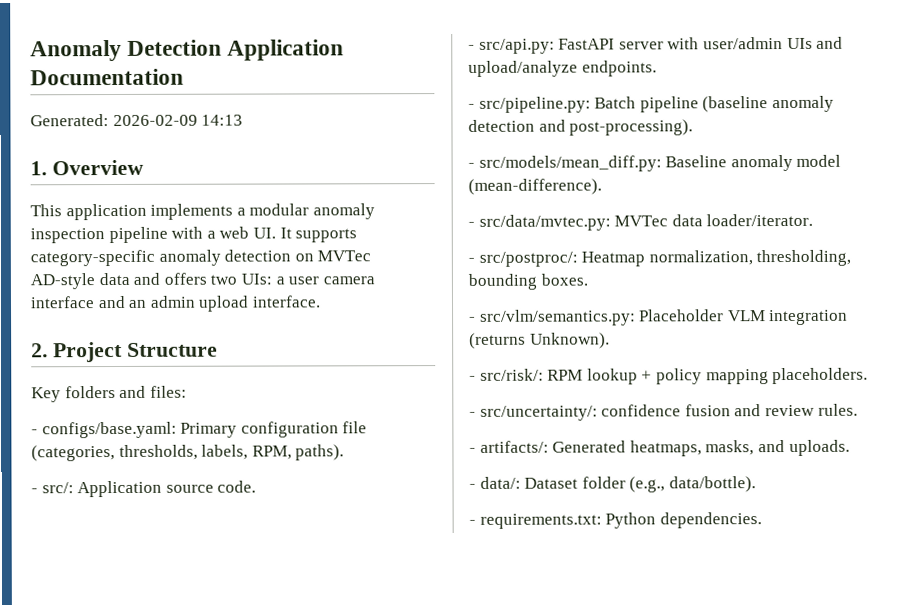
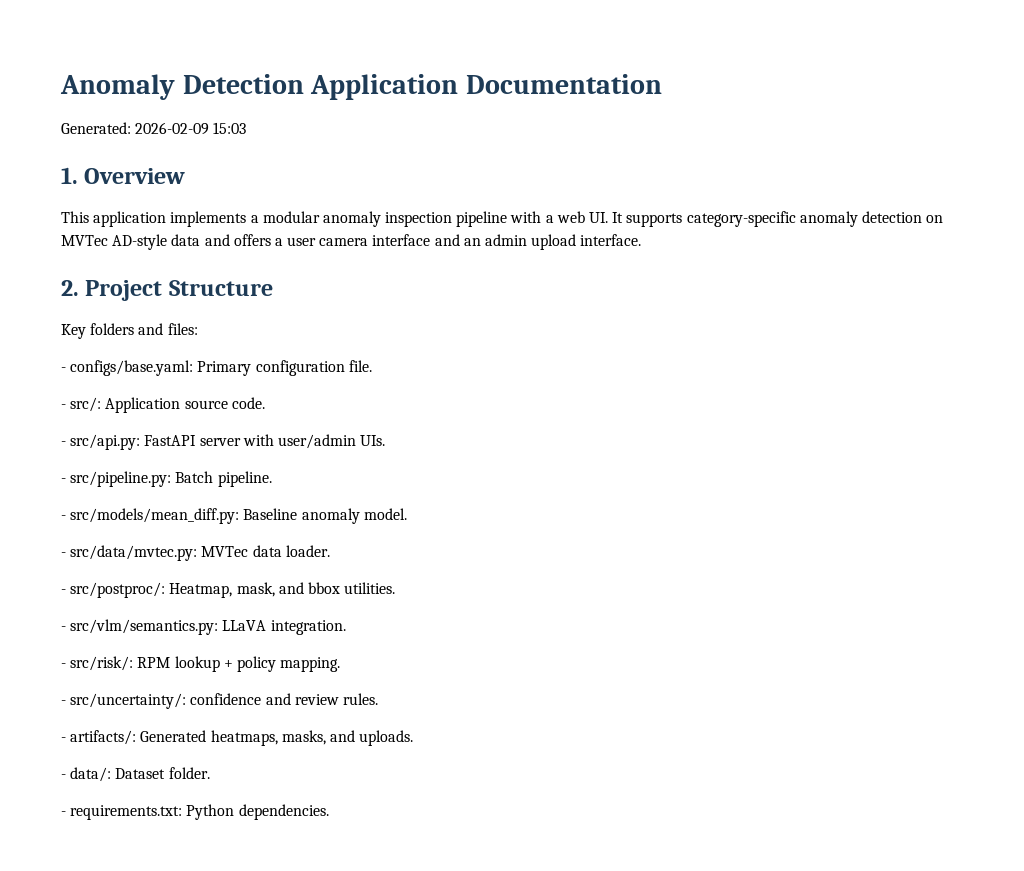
[201,114,244,126] 14:13 -> [213,122,247,134] 15:03
[210,273,272,285] two UIs: -> (271, 240) none
[342,421,368,434] [31,444,345,462] file (categories, thresholds, labels, RPM, paths). -> [348,360,372,372] file.
[786,36,844,50] [468,60,657,77] UIs and upload/analyze endpoints. -> [360,435,386,446] UIs.
[639,95,834,113] [468,119,694,136] pipeline (baseline anomaly detection and post-processing). -> [217,471,272,487] pipeline.
[796,154,842,167] [468,178,602,195] model (mean-difference). -> [363,508,407,520] model.
[706,213,814,227] loader/iterator. -> [285,545,330,557] loader.
[581,249,852,267] [468,273,588,290] [469,309,849,326] [469,332,610,349] Heatmap normalization, thresholding, bounding boxes. // - src/vlm/semantics.py: Placeholder VLM integration (returns Unknown). -> [169,582,396,598] [61,619,346,635] Heatmap, mask, and bbox utilities. // - src/vlm/semantics.py: LLaVA integration.
[705,367,869,385] mapping placeholders. -> [280,657,341,672] mapping.
[684,404,731,417] fusion -> (262, 699) none
[581,476,756,493] folder (e.g., data/bottle). -> [168,767,210,779] folder.

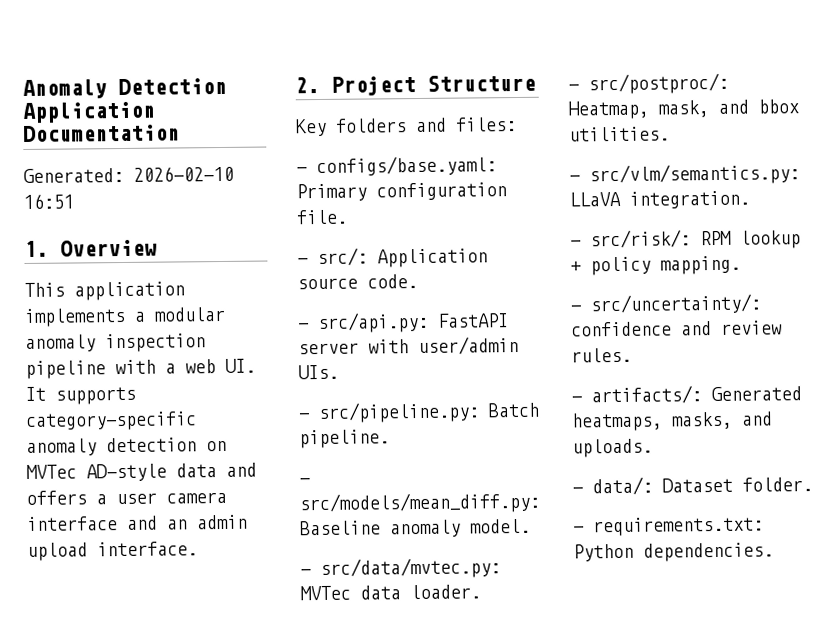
[135,122,247,135] 2026-02-09 15:03 -> [133,165,234,182] [23,193,74,209] 2026-02-10 16:51

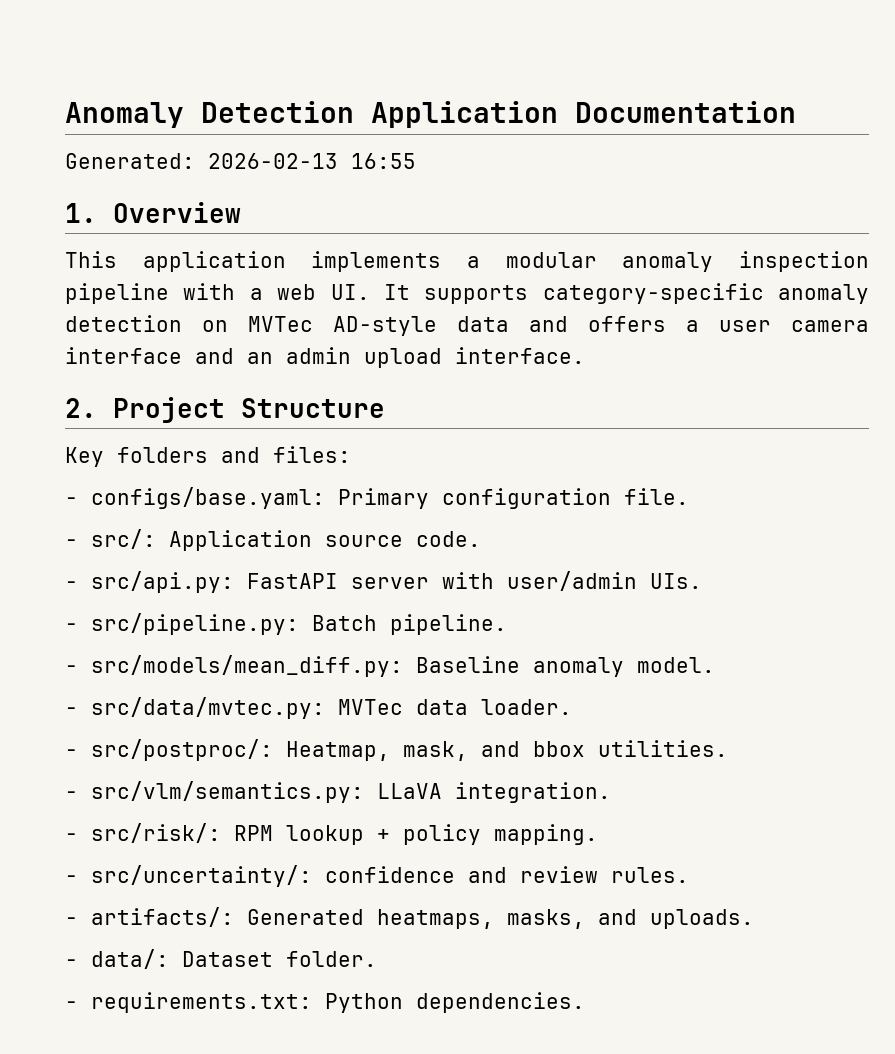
[133,165,234,182] [23,193,74,209] 2026-02-10 16:51 -> [208,153,416,169] 2026-02-13 16:55

